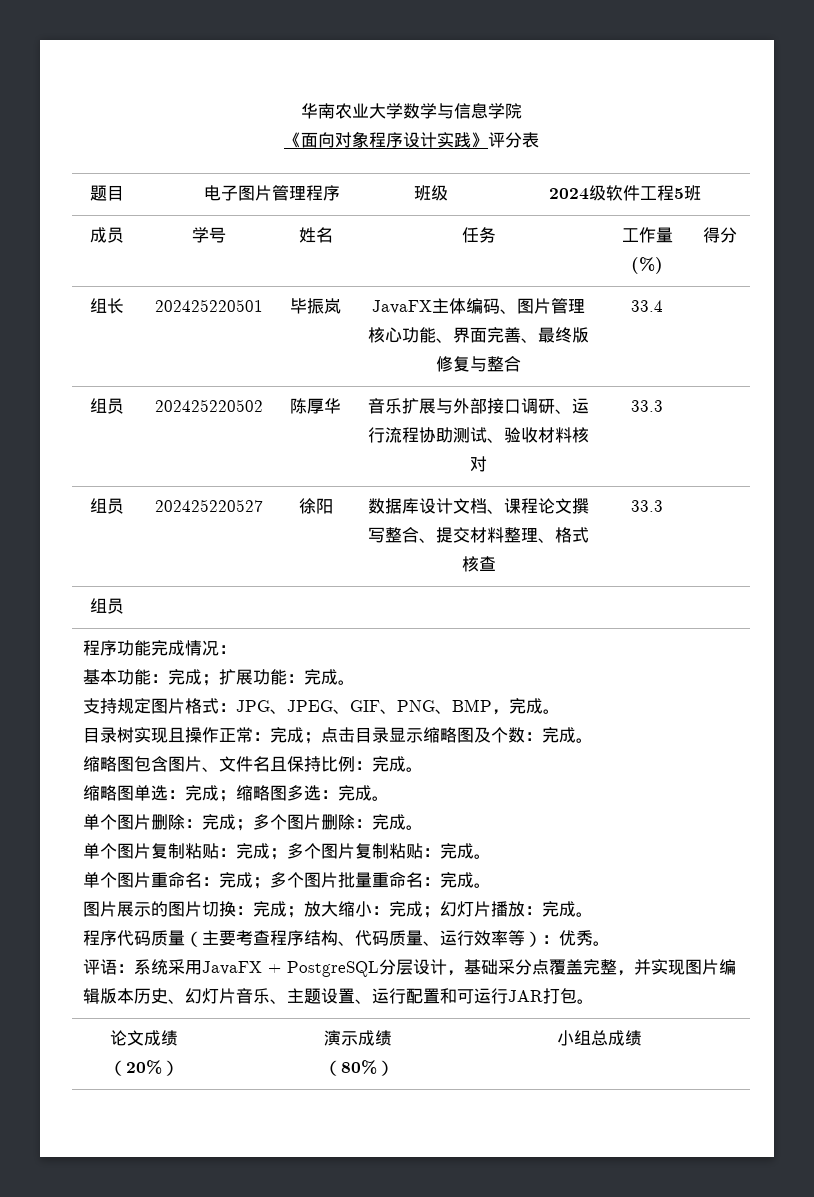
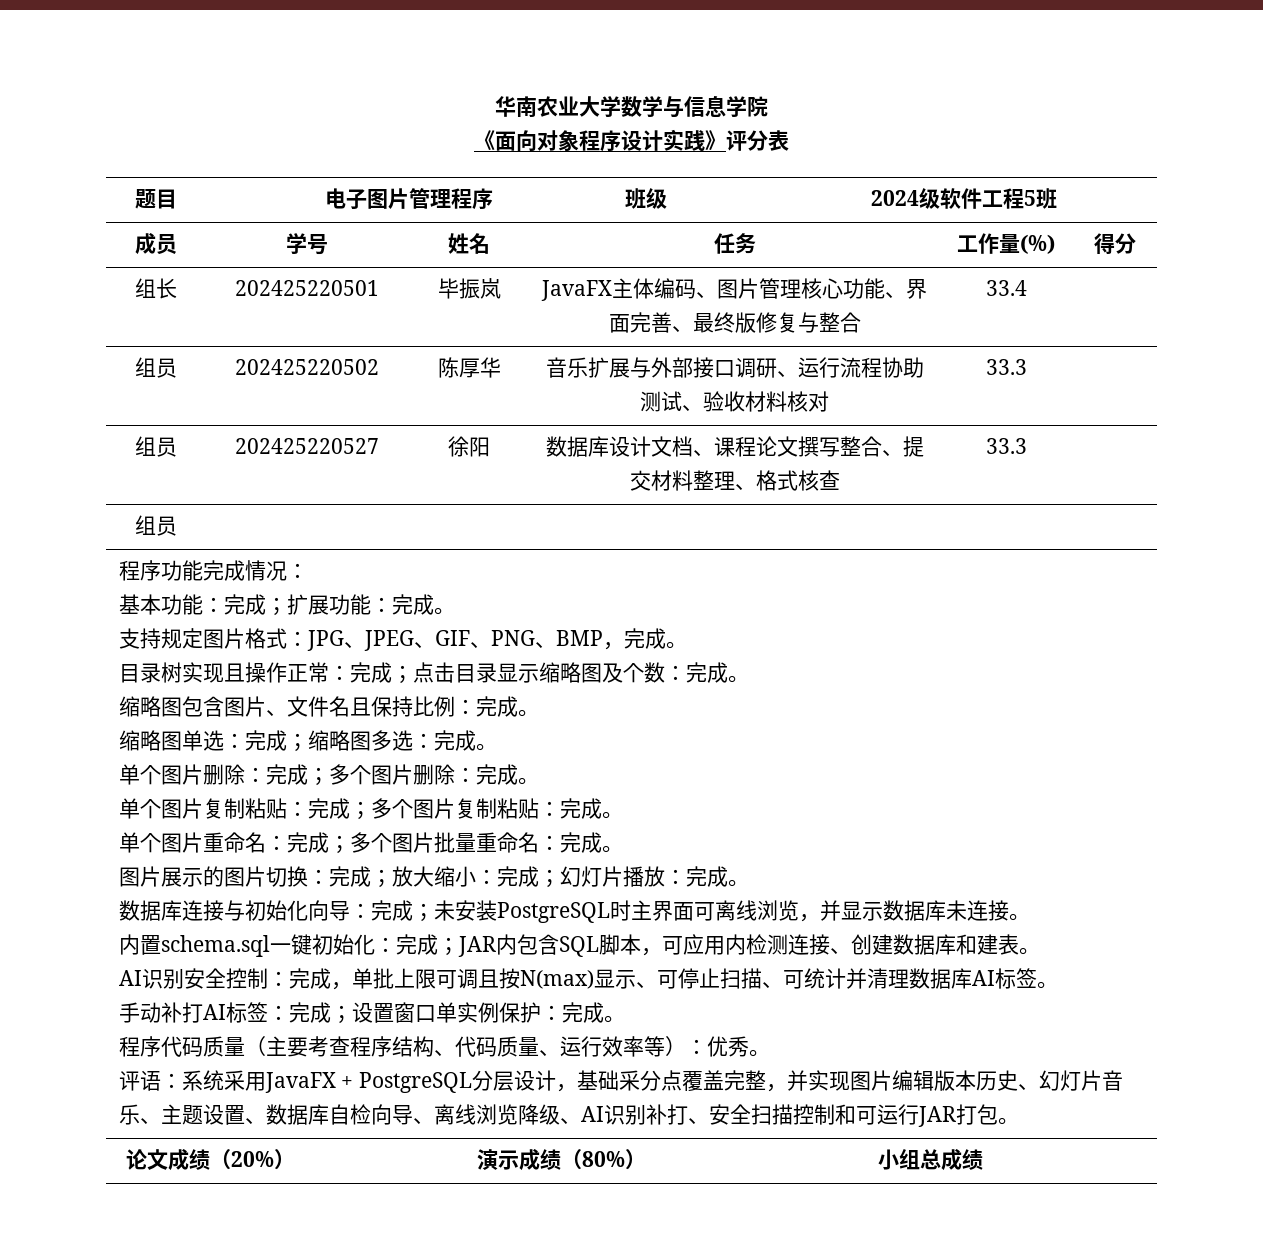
(593, 914) none -> [118,900,1030,923] [118,934,1040,957] [118,968,1058,990] [118,1002,625,1024] // 数据库连接与初始化向导：完成；未安装PostgreSQL时主界面可离线浏览，并显示数据库未连接。 // 内置schema.sql一键初始化：完成；JAR内包含SQL脚本，可应用内检测连接、创建数据库和建表。 // AI识别安全控制：完成，单批上限可调且按N(max)显示、可停止扫描、可统计并清理数据库AI标签。 // 手动补打AI标签：完成；设置窗口单实例保护：完成。
[371,988,440,1004] 运行配置 -> [265,1104,835,1125] 数据库自检向导、离线浏览降级、AI识别补打、安全扫描控制

